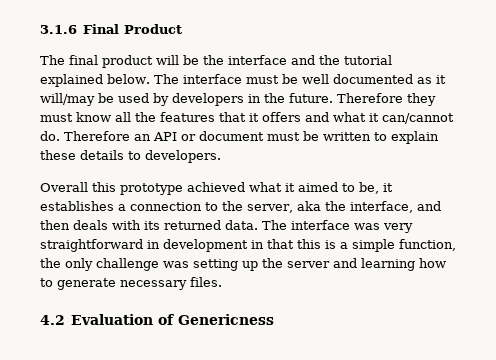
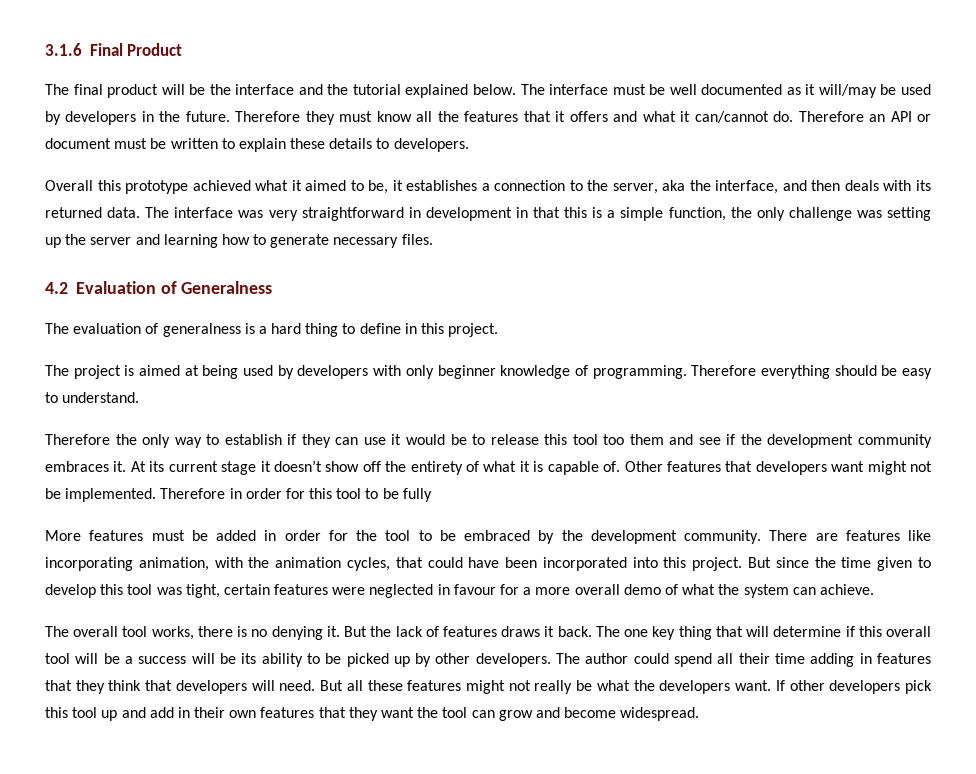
[178,314,275,325] Genericness -> [181,281,273,294] [45,323,499,337] [45,365,933,379] [45,392,140,403] [45,434,932,448] [45,460,932,475] [45,488,432,502] [45,530,931,544] [45,557,931,571] [45,584,874,598] [45,626,932,640] [45,653,932,667] [45,680,933,694] [45,707,700,721] Generalness // The evaluation of generalness is a hard thing to define in this project. // The project is aimed at being used by developers with only beginner knowledge of programming. Therefore everything should be easy to understand. // Therefore the only way to establish if they can use it would be to release this tool too them and see if the development community embraces it. At its current stage it doesn’t show off the entirety of what it is capable of. Other features that developers want might not be implemented. Therefore in order for this tool to be fully // More features must be added in order for the tool to be embraced by the development community. There are features like incorporating animation, with the animation cycles, that could have been incorporated into this project. But since the time given to develop this tool was tight, certain features were neglected in favour for a more overall demo of what the system can achieve. // The overall tool works, there is no denying it. But the lack of features draws it back. The one key thing that will determine if this overall tool will be a success will be its ability to be picked up by other developers. The author could spend all their time adding in features that they think that developers will need. But all these features might not really be what the developers want. If other developers pick this tool up and add in their own features that they want the tool can grow and become widespread.

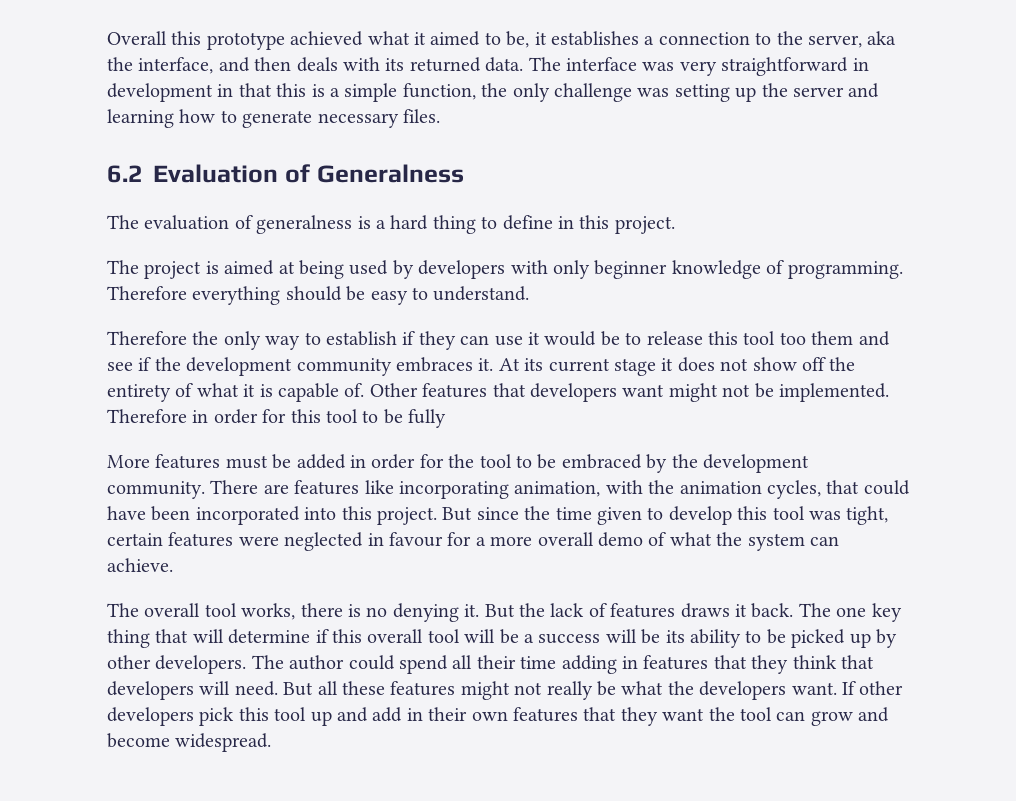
[45,43,183,56] [45,84,931,98] [45,111,932,125] [45,138,469,152] 3.1.6 Final Product // The final product will be the interface and the tutorial explained below. The interface must be well documented as it will/may be used by developers in the future. Therefore they must know all the features that it offers and what it can/cannot do. Therefore an API or document must be written to explain these details to developers. // -> (107, 38) none
[45,282,68,294] 4.2 -> [107,165,143,183] 6.2
[273,460,322,472] doesn’t -> [677,357,749,372] does not

